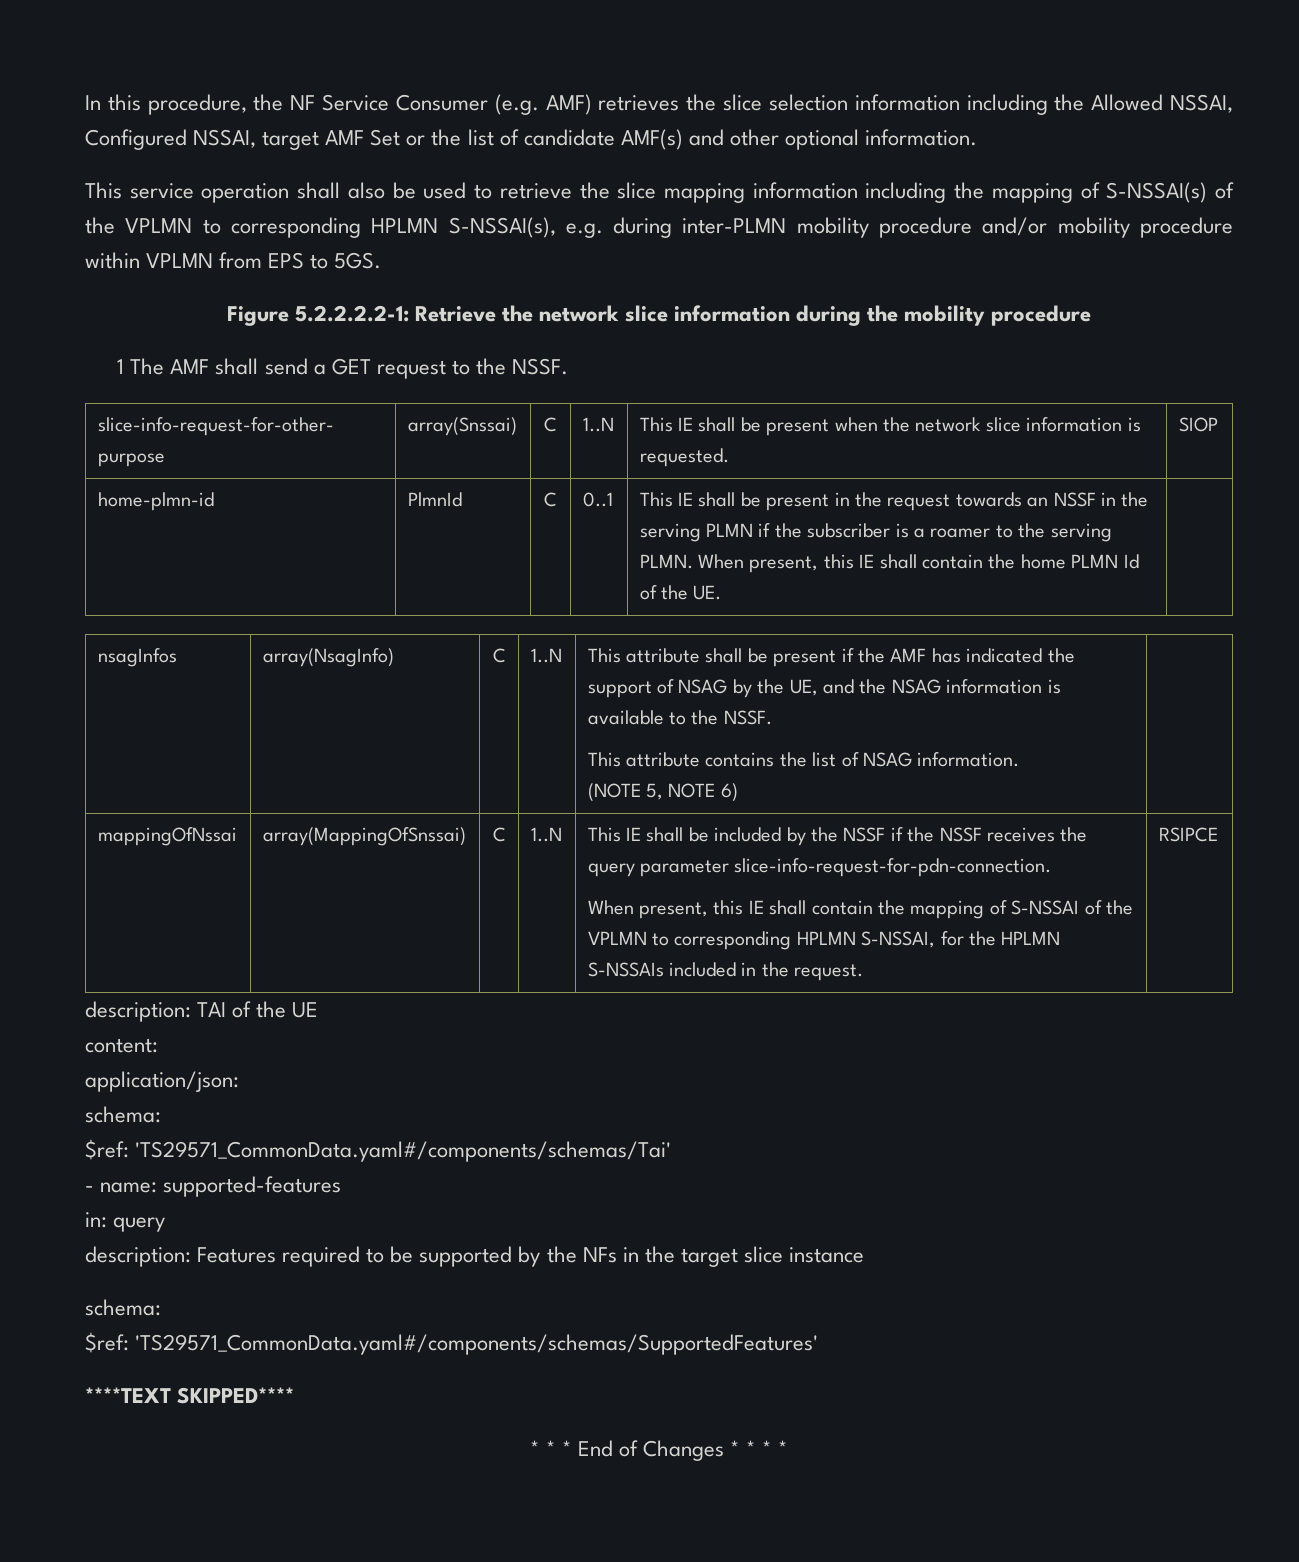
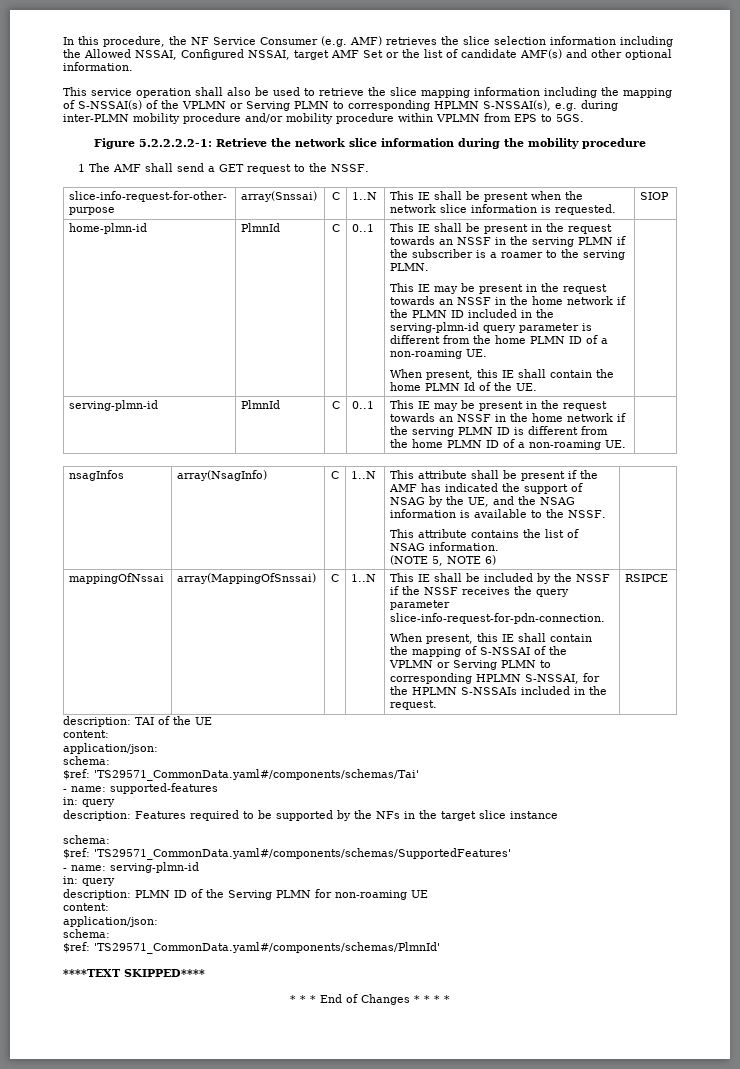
(193, 225) none -> [230,101,329,111] or Serving PLMN
(693, 561) none -> [390,283,608,294] [390,296,627,305] [390,309,555,318] [390,322,593,333] [390,335,609,344] [390,349,488,359] // This IE may be present in the request towards an NSSF in the home network if the PLMN ID included in the serving-plmn-id query parameter is different from the home PLMN ID of a non-roaming UE. //
(722, 592) none -> [69,400,159,411] [241,400,281,409] [331,401,340,409] [352,401,375,409] [390,400,608,411] [390,413,627,422] [390,426,609,437] [390,439,627,450] // serving-plmn-id | PlmnId | C | 0..1 | This IE may be present in the request towards an NSSF in the home network if the serving PLMN ID is different from the home PLMN ID of a non-roaming UE. |
(647, 938) none -> [437,660,537,670] or Serving PLMN
(819, 1344) none -> [63,862,199,873] [63,876,115,886] [63,889,428,900] [63,903,109,911] [63,916,158,927] [63,929,110,938] [63,942,440,954] // - name: serving-plmn-id // in: query // description: PLMN ID of the Serving PLMN for non-roaming UE // content: // application/json: // schema: // $ref: 'TS29571_CommonData.yaml#/components/schemas/PlmnId'

